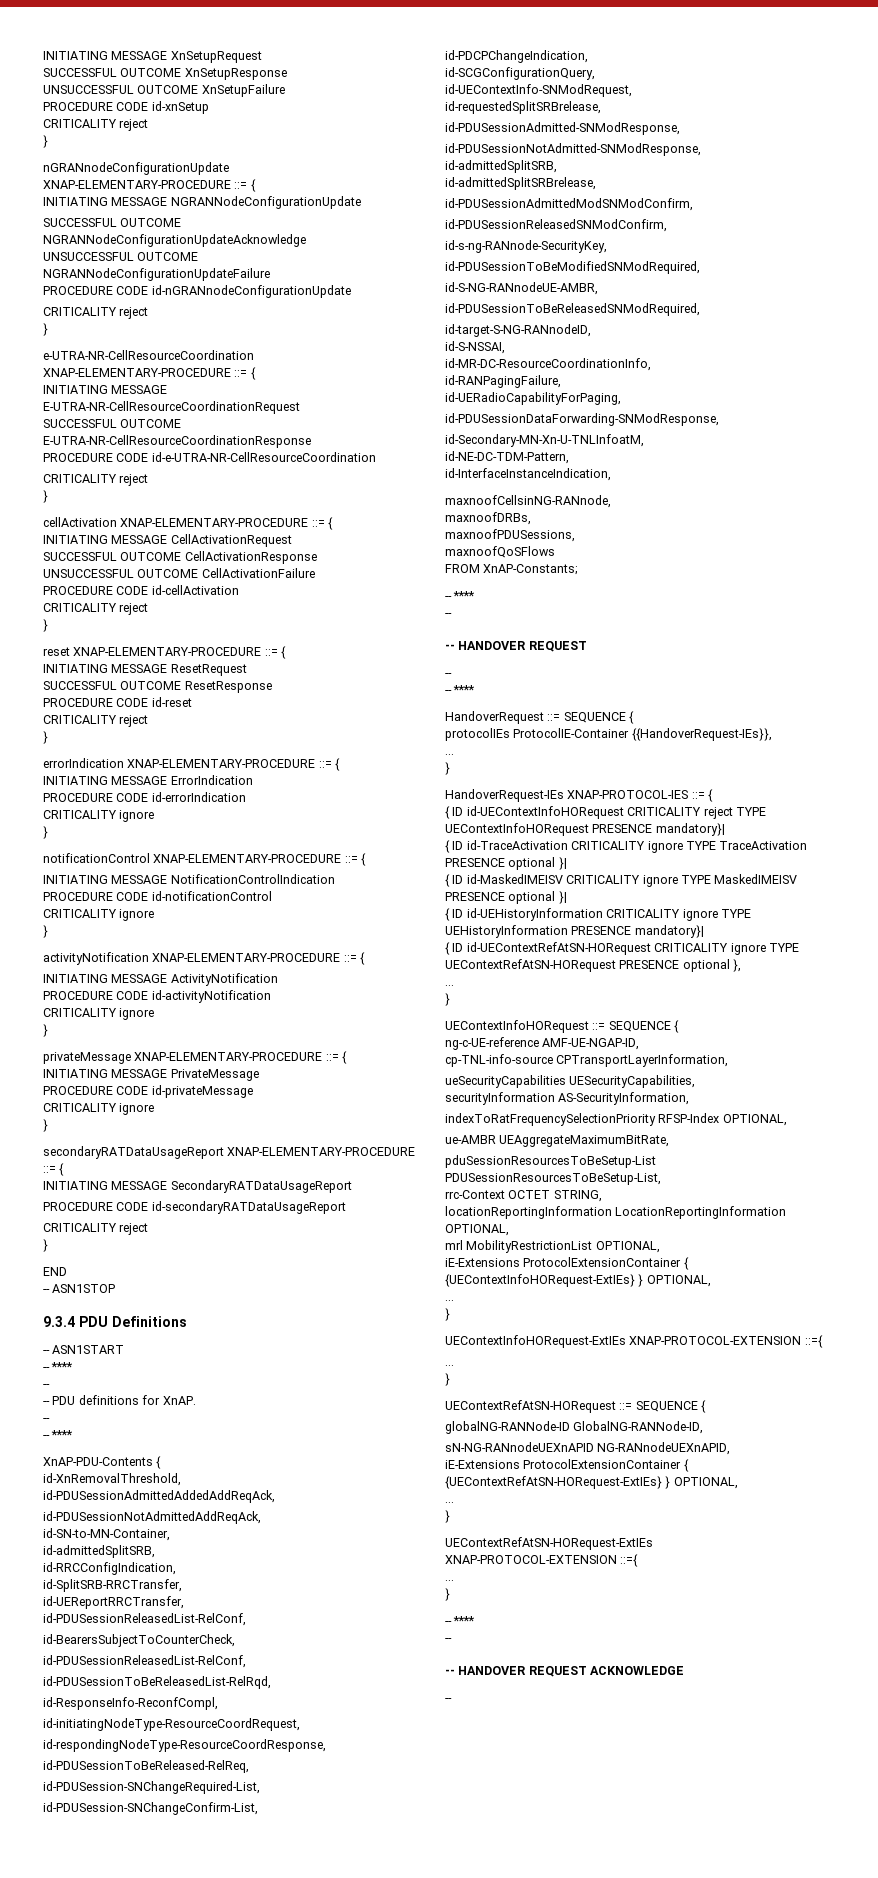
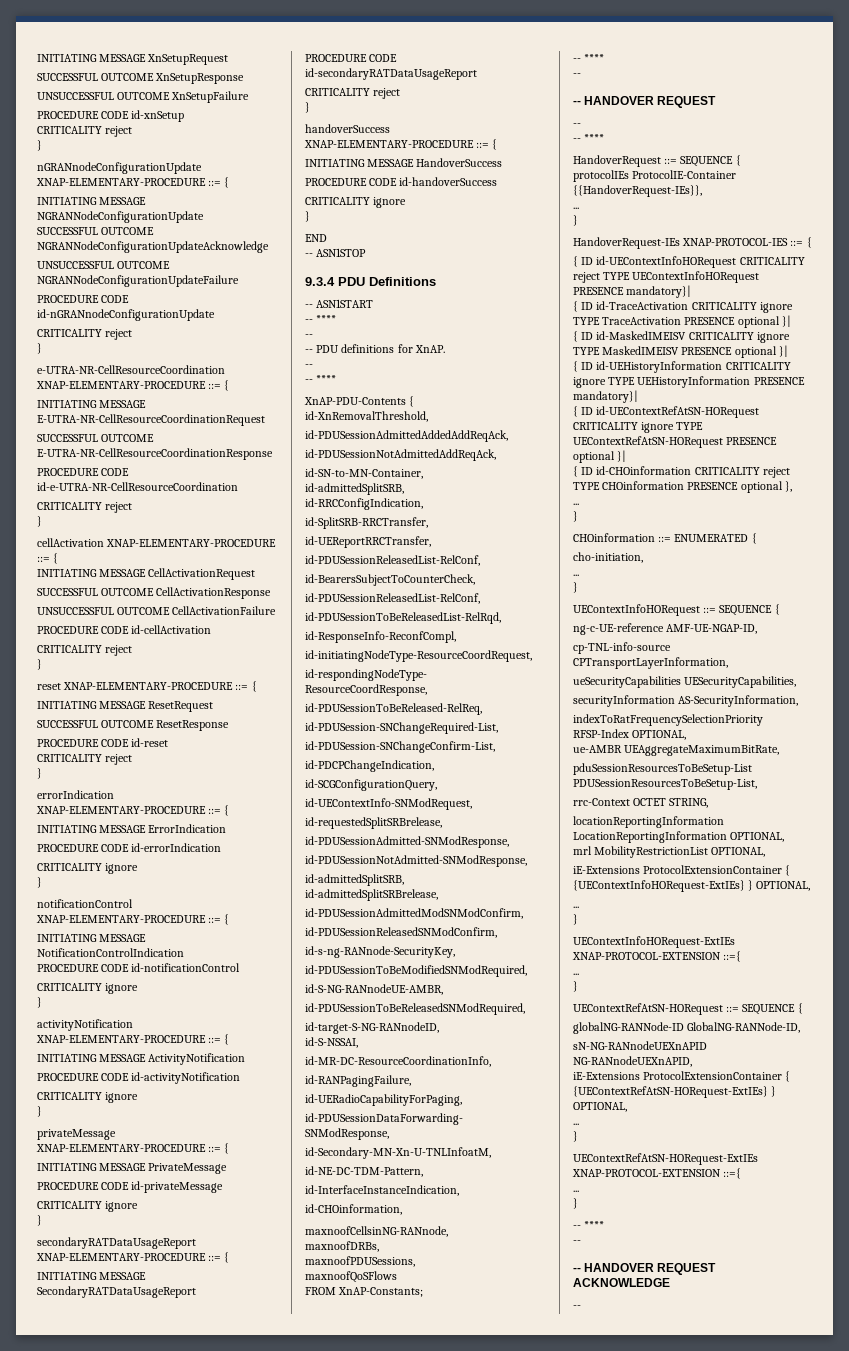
(48, 1245) none -> [305,124,390,133] [304,139,498,150] [305,158,503,167] [305,177,498,186] [305,197,407,208] [305,211,310,222] // handoverSuccess XNAP-ELEMENTARY-PROCEDURE ::= { // INITIATING MESSAGE HandoverSuccess // PROCEDURE CODE id-handoverSuccess // CRITICALITY ignore // }
(611, 474) none -> [305,1204,402,1215] // id-CHOinformation,
[733,959,742,972] }, -> [617,450,627,462] [573,466,790,478] [573,481,792,493] [573,503,579,505] [573,511,578,522] [573,533,757,544] [573,552,643,563] }| // { ID id-CHOinformation CRITICALITY reject TYPE CHOinformation PRESENCE optional }, // ... // } // CHOinformation ::= ENUMERATED { // cho-initiation,

